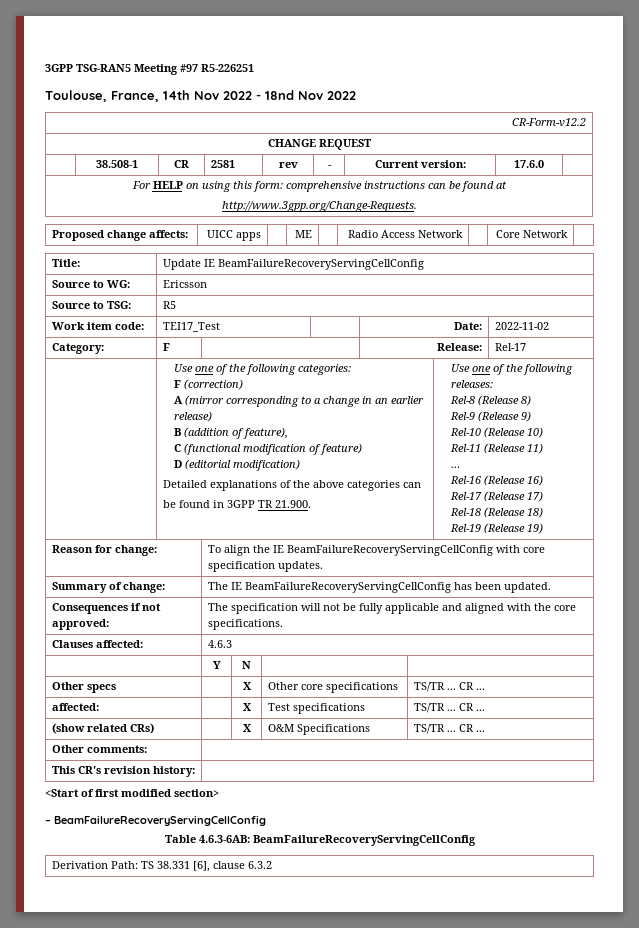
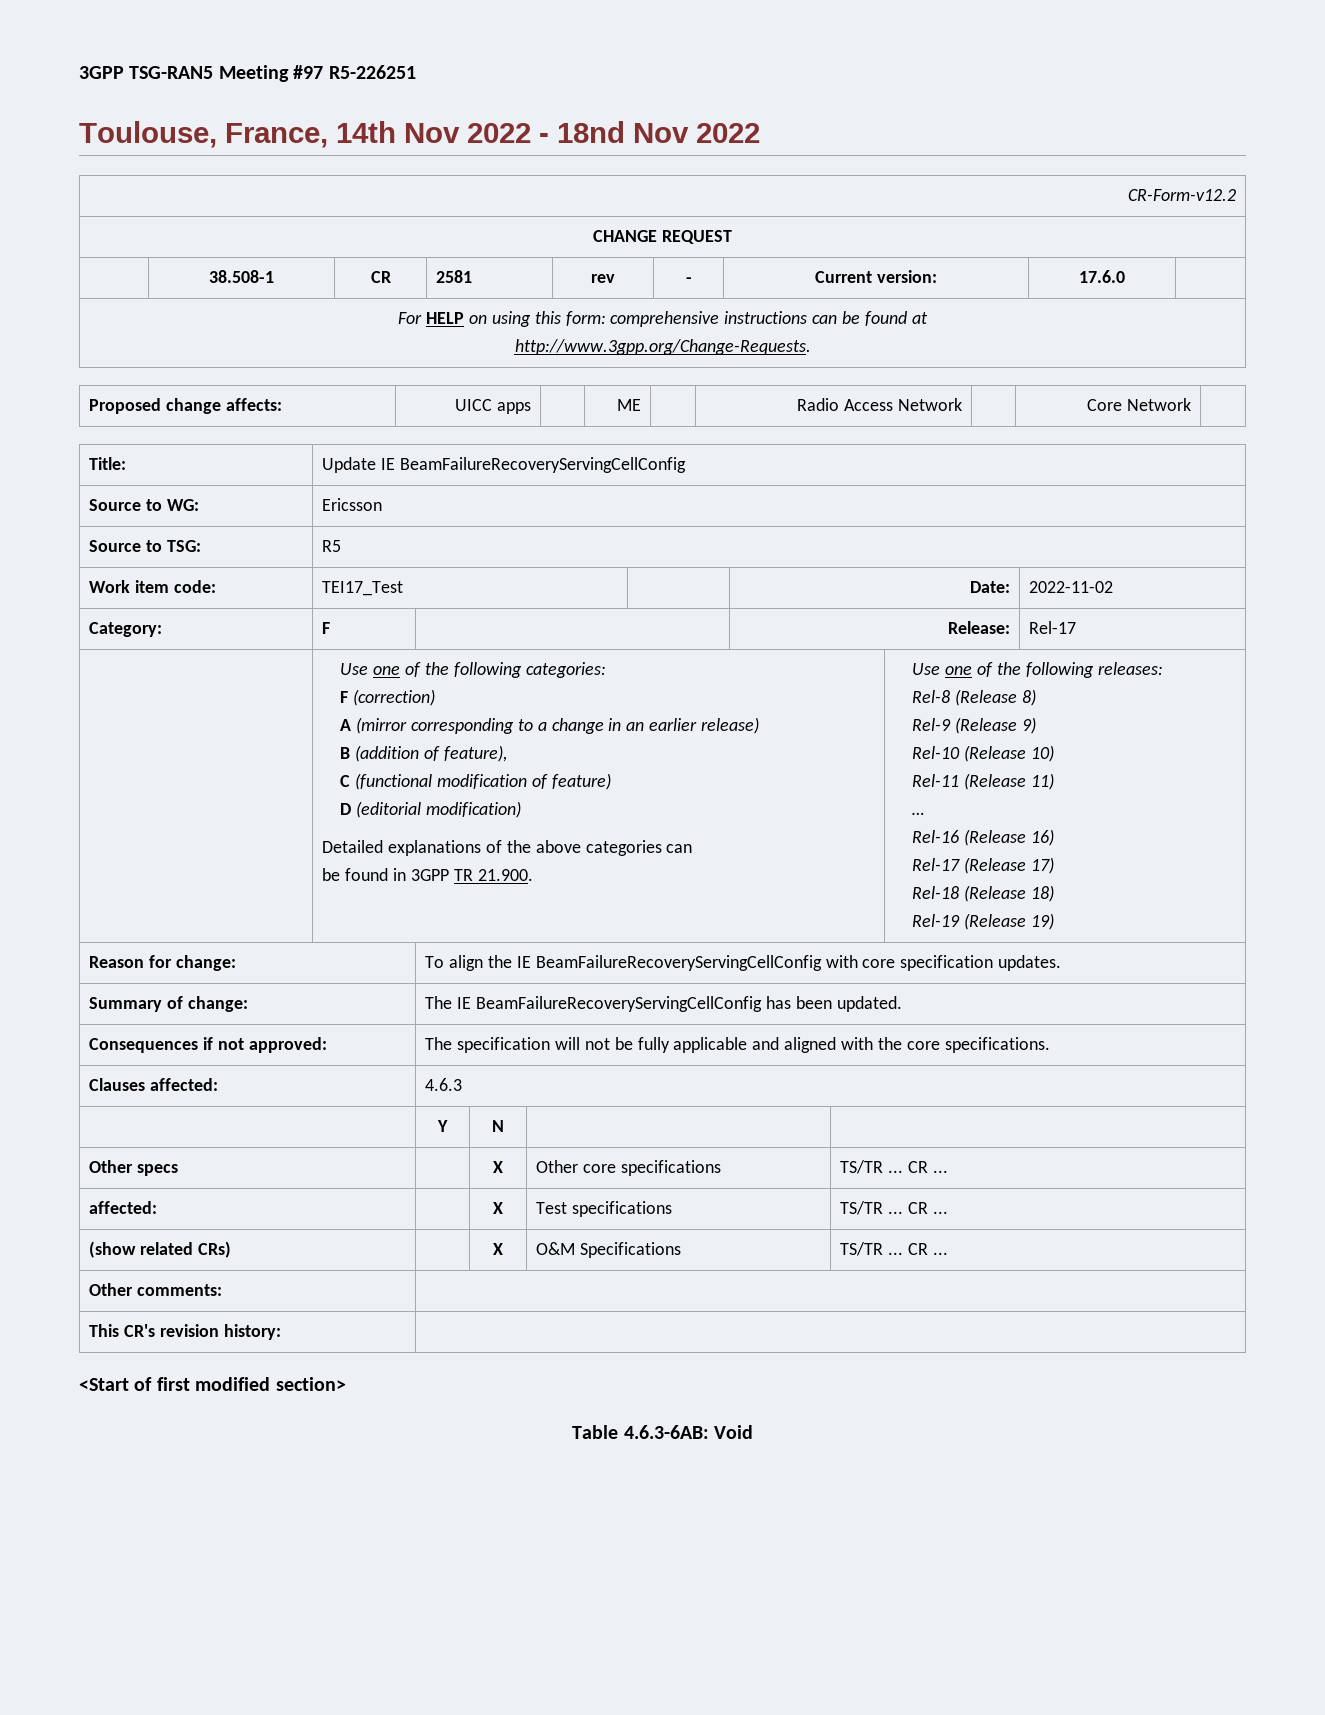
[45,815,266,826] // – BeamFailureRecoveryServingCellConfig -> (346, 1384) none
[252,835,476,846] [51,861,272,872] BeamFailureRecoveryServingCellConfig // Derivation Path: TS 38.331 [6], clause 6.3.2 -> [713,1425,753,1439] Void

